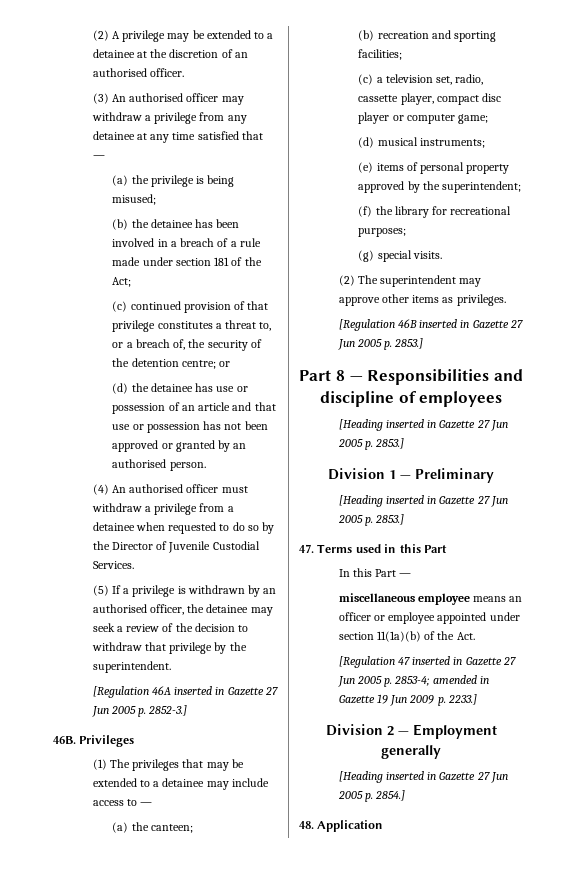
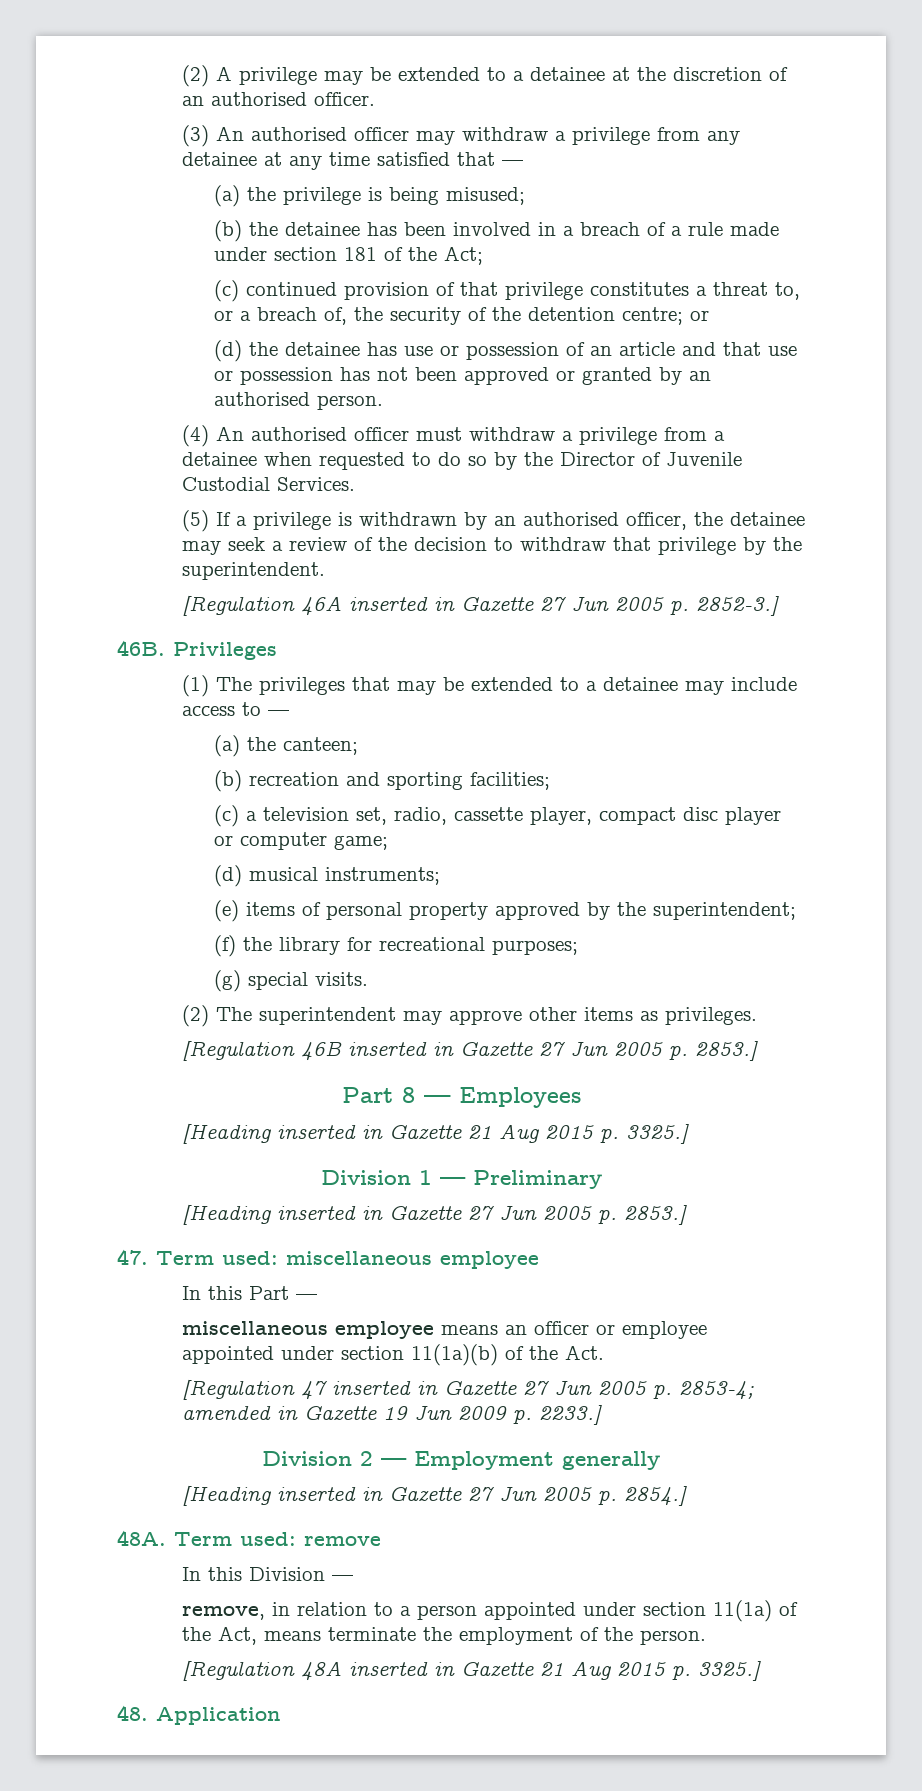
[367,369,523,385] [319,391,503,407] [338,419,508,431] [337,438,405,450] Responsibilities and discipline of employees // [Heading inserted in Gazette 27 Jun 2005 p. 2853.] -> [458,1087,581,1108] [181,1123,689,1144] Employees // [Heading inserted in Gazette 21 Aug 2015 p. 3325.]
[317,544,447,553] Terms used in this Part -> [156,1251,539,1269] Term used: miscellaneous employee
(406, 795) none -> [117,1530,381,1546] [181,1567,353,1581] [181,1600,798,1622] [181,1626,706,1645] [181,1660,761,1681] // 48A. Term used: remove // In this Division — // remove, in relation to a person appointed under section 11(1a) of the Act, means terminate the employment of the person. // [Regulation 48A inserted in Gazette 21 Aug 2015 p. 3325.]

